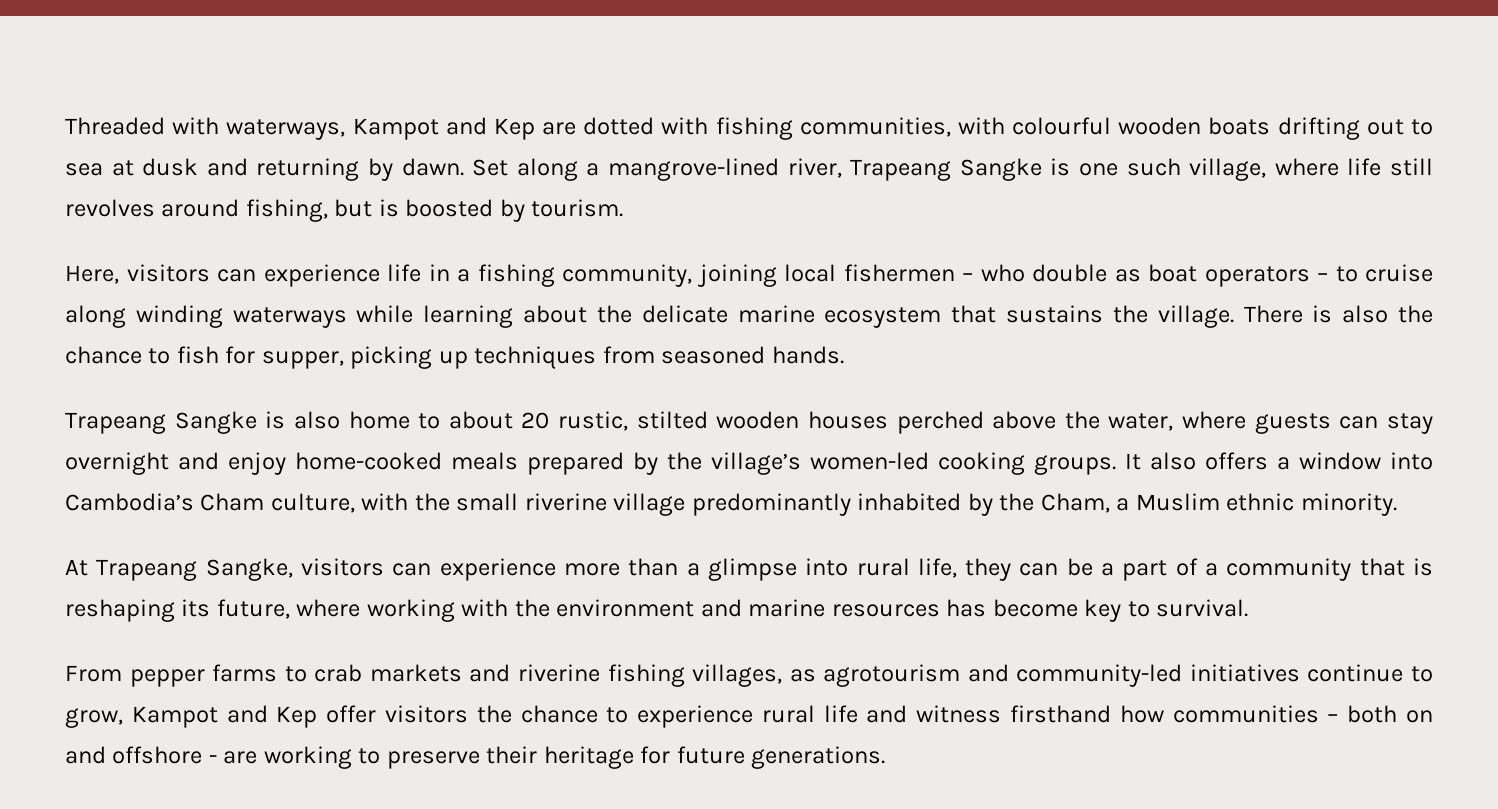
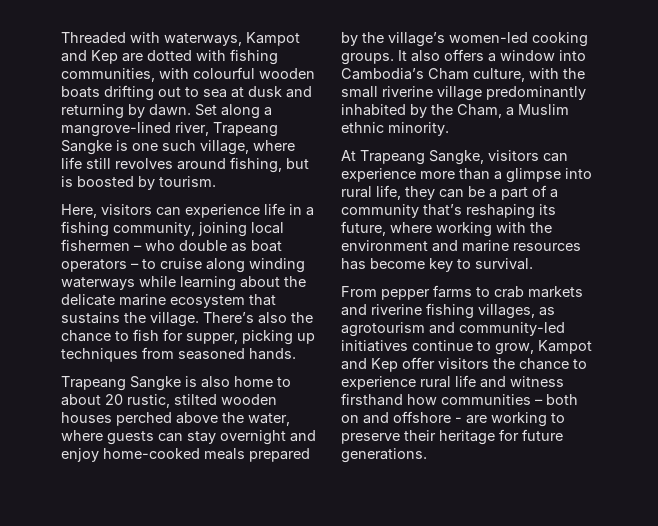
[1243,305,1333,323] There is -> [203,312,254,323] There’s
[1359,558,1433,576] that is -> [423,204,462,216] that’s

